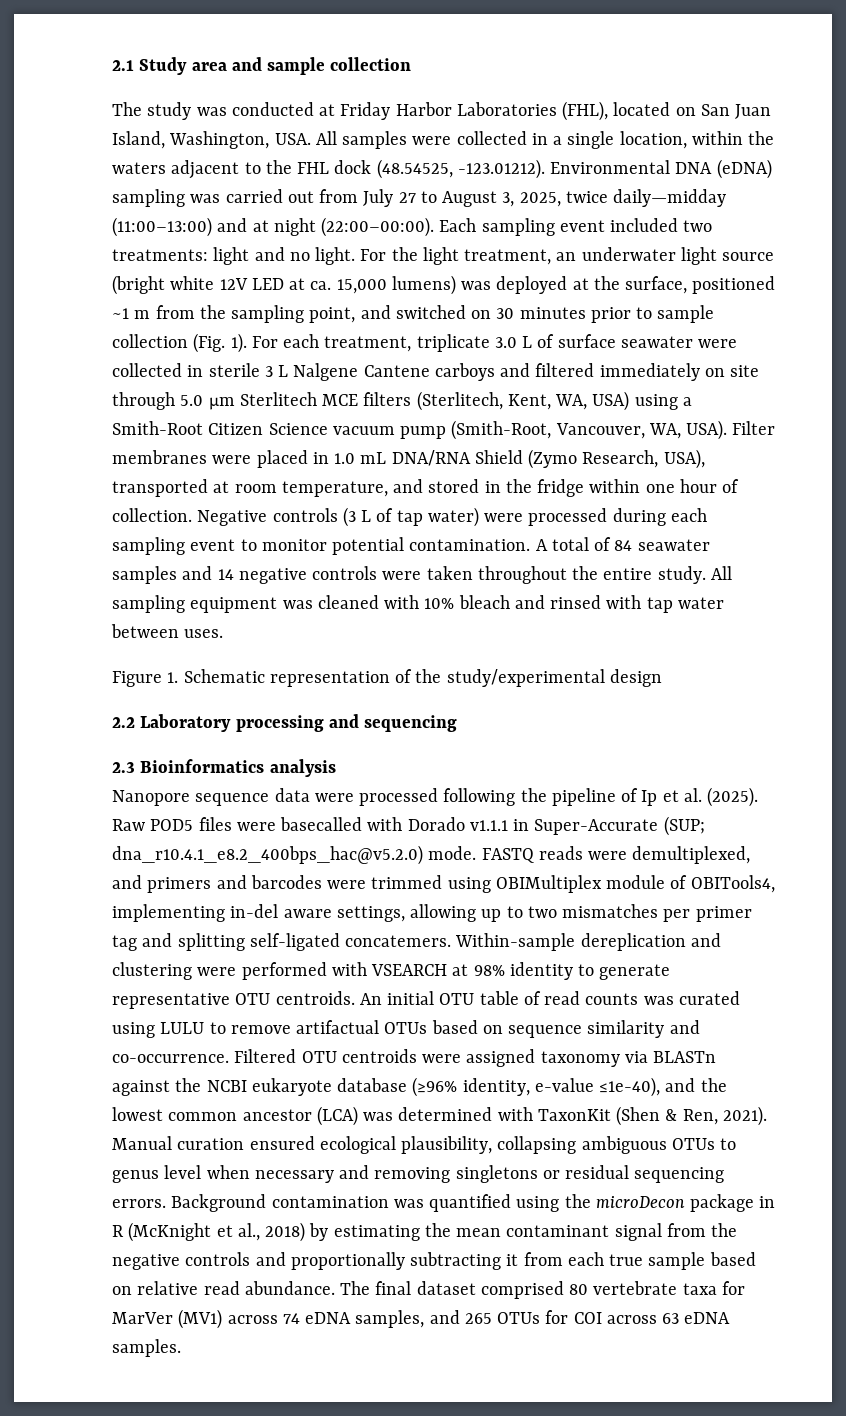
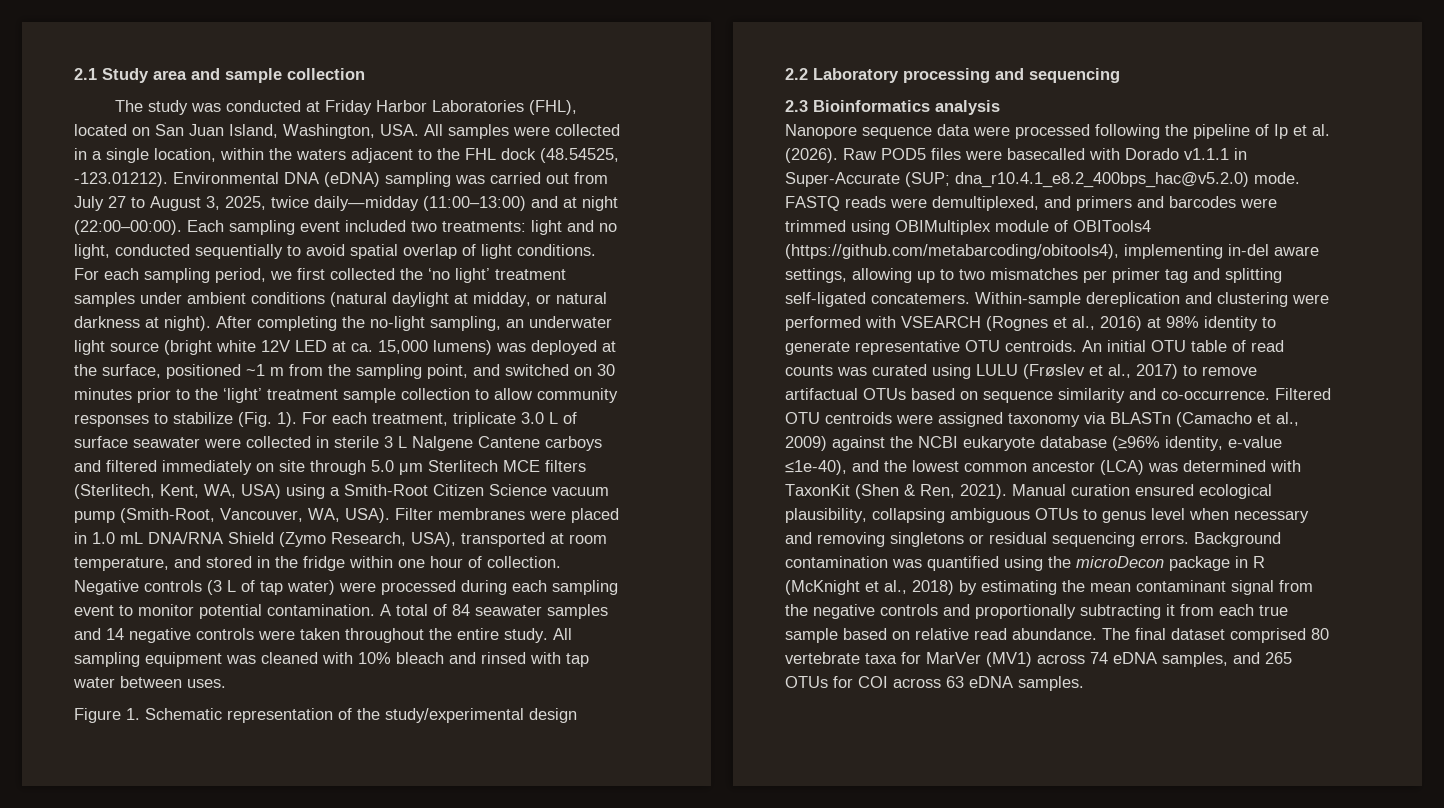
[315,247,552,265] light. For the light treatment, -> [74,244,596,259] [74,268,566,283] [74,292,607,307] [74,316,501,331] light, conducted sequentially to avoid spatial overlap of light conditions. For each sampling period, we first collected the ‘no light’ treatment samples under ambient conditions (natural daylight at midday, or natural darkness at night). After completing the no-light sampling,
[657,305,715,323] [112,334,188,348] sample collection -> [195,388,618,403] [74,412,233,427] the ‘light’ treatment sample collection to allow community responses to stabilize
[707,787,759,807] (2025). -> [785,148,838,163] (2026).
[690,875,775,893] OBITools4, -> [1073,220,1151,232] [785,244,1119,259] OBITools4 (https://github.com/metabarcoding/obitools4),
(448, 970) none -> [986,316,1142,331] (Rognes et al., 2016)
(205, 1028) none -> [1023,364,1178,379] (Frøslev et al., 2017)
(717, 1057) none -> [1176,412,1299,427] [785,436,827,451] (Camacho et al., 2009)

